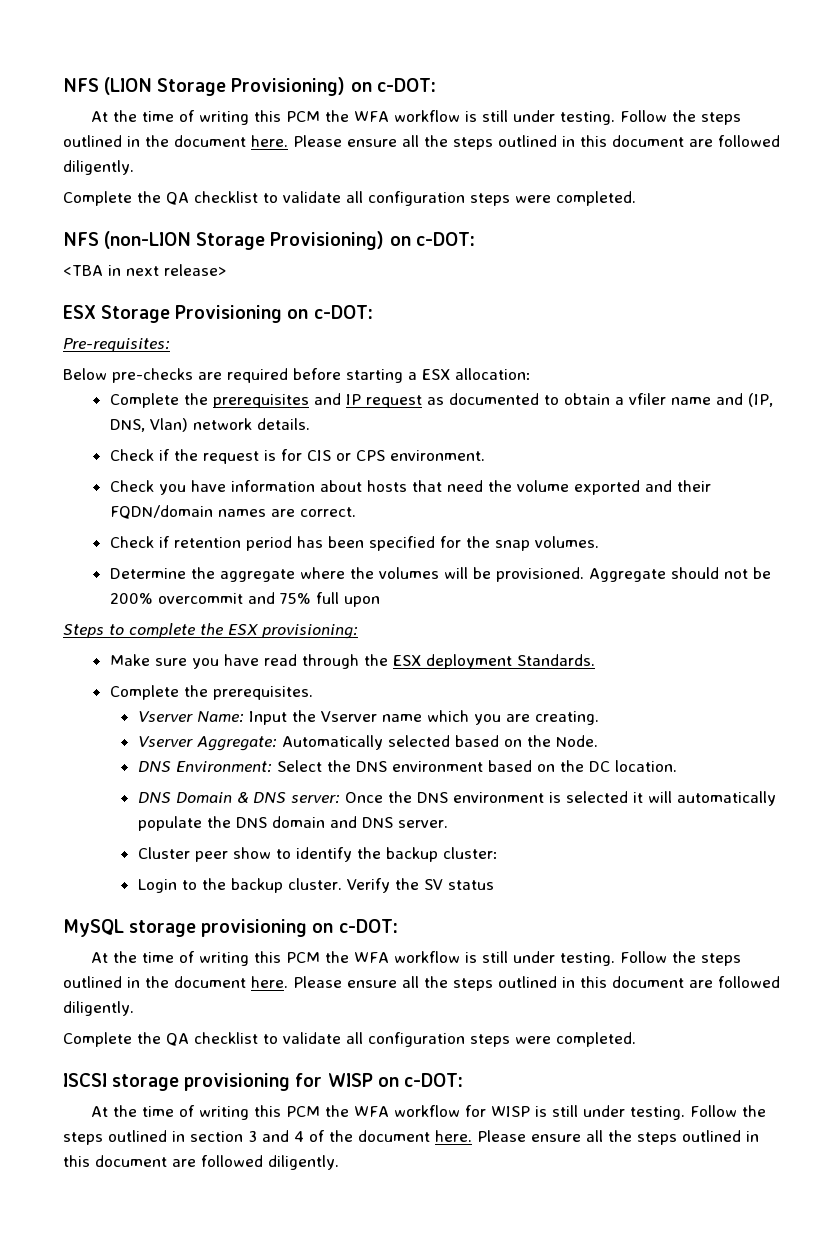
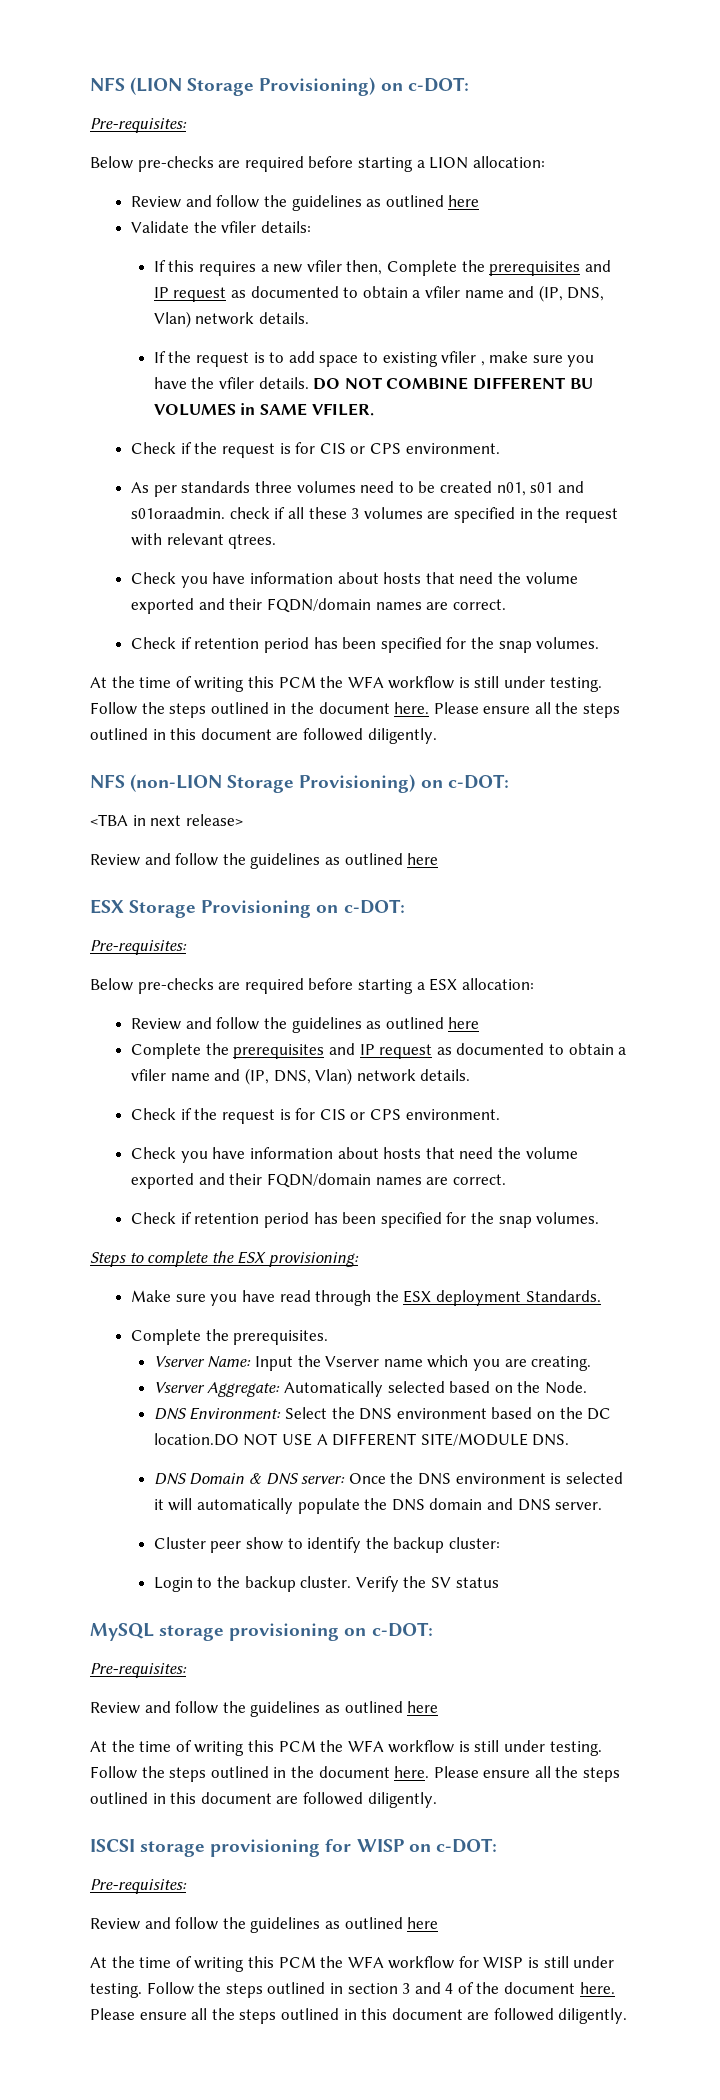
(436, 85) none -> [90,118,187,133] [90,156,545,172] [131,195,480,211] [131,221,312,233] [153,260,611,276] [153,285,605,302] [153,311,309,328] [153,351,595,367] [153,377,593,390] [153,403,374,416] [131,442,500,458] [131,481,584,497] [131,507,618,523] [131,533,277,549] [131,572,578,588] [131,598,506,614] [131,637,600,653] // Pre-requisites: // Below pre-checks are required before starting a LION allocation: // Review and follow the guidelines as outlined here // Validate the vfiler details: // If this requires a new vfiler then, Complete the prerequisites and IP request as documented to obtain a vfiler name and (IP, DNS, Vlan) network details. // If the request is to add space to existing vfiler , make sure you have the vfiler details. DO NOT COMBINE DIFFERENT BU VOLUMES in SAME VFILER. // Check if the request is for CIS or CPS environment. // As per standards three volumes need to be created n01, s01 and s01oraadmin. check if all these 3 volumes are specified in the request with relevant qtrees. // Check you have information about hosts that need the volume exported and their FQDN/domain names are correct. // Check if retention period has been specified for the snap volumes.
[63,191,636,206] // Complete the QA checklist to validate all configuration steps were completed. -> (437, 736) none
(226, 270) none -> [90,853,439,869] // Review and follow the guidelines as outlined here
(531, 374) none -> [131,1017,480,1033] // Review and follow the guidelines as outlined here
[109,567,771,582] [109,592,380,607] // Determine the aggregate where the volumes will be provisioned. Aggregate should not be 200% overcommit and 75% full upon -> (600, 1218) none
[614,760,677,772] location. -> [153,1433,570,1446] location.DO NOT USE A DIFFERENT SITE/MODULE DNS.
(398, 926) none -> [90,1663,187,1678] [90,1701,439,1717] // Pre-requisites: // Review and follow the guidelines as outlined here
[63,1032,636,1047] // Complete the QA checklist to validate all configuration steps were completed. -> (437, 1800) none
(463, 1080) none -> [90,1879,187,1894] [90,1917,439,1933] // Pre-requisites: // Review and follow the guidelines as outlined here

